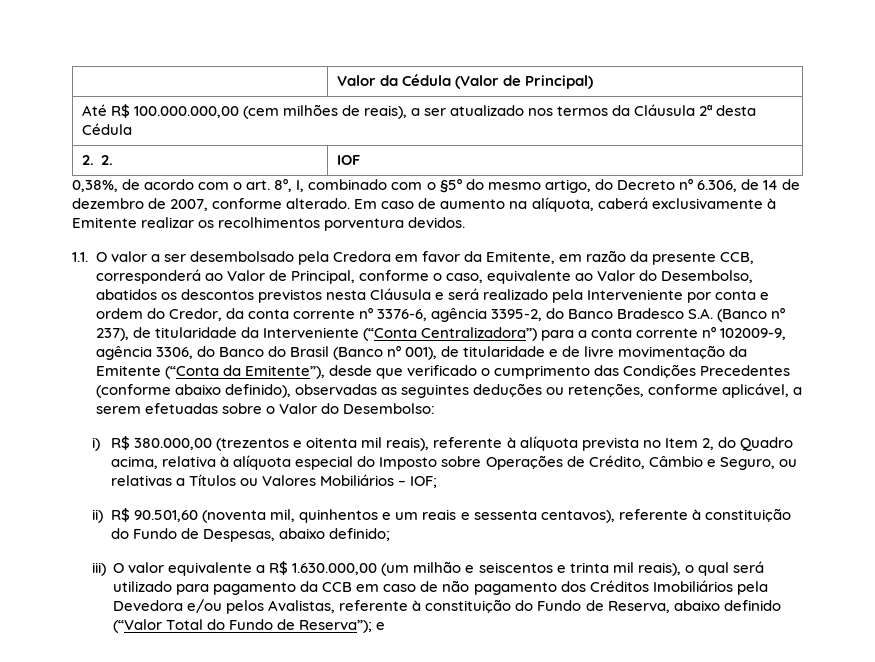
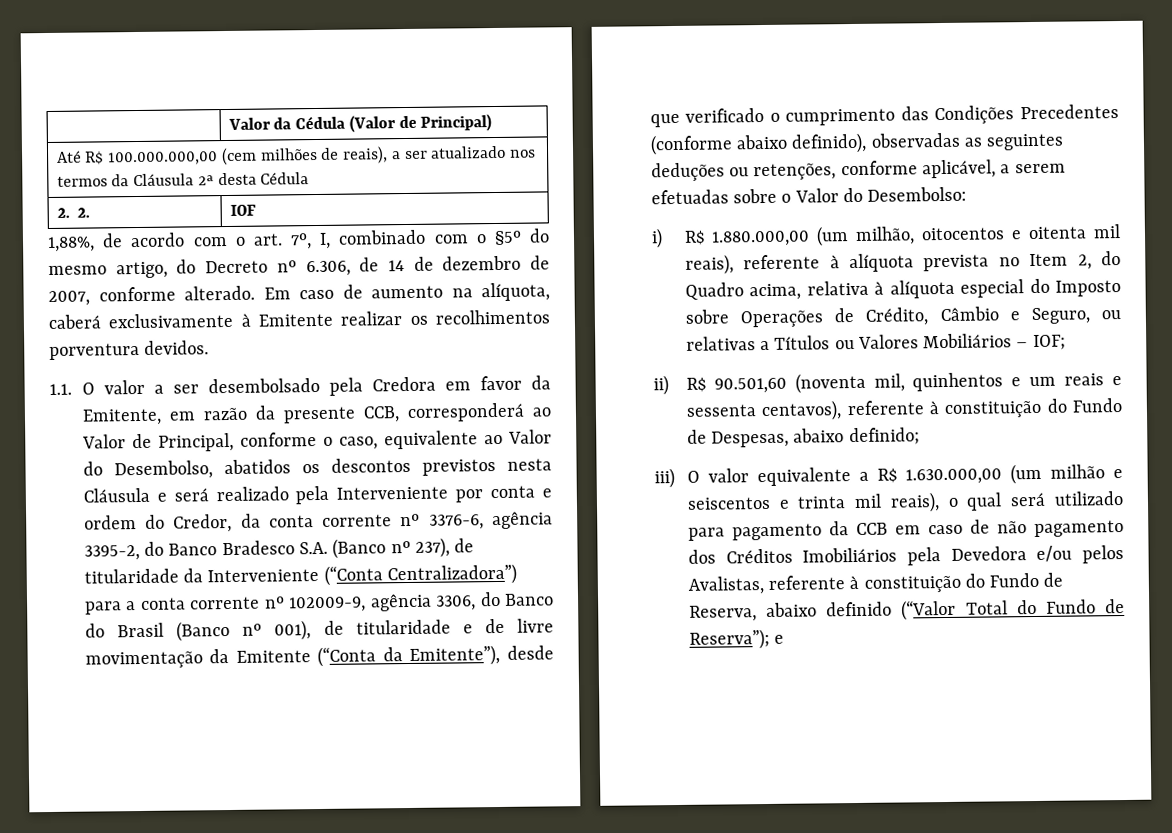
[72,180,118,192] 0,38%, -> [47,236,95,252] 1,88%,
[274,178,293,192] 8º, -> [289,233,312,250] 7º,
[134,438,290,451] 380.000,00 (trezentos -> [710,226,1005,247] 1.880.000,00 (um milhão, oitocentos

